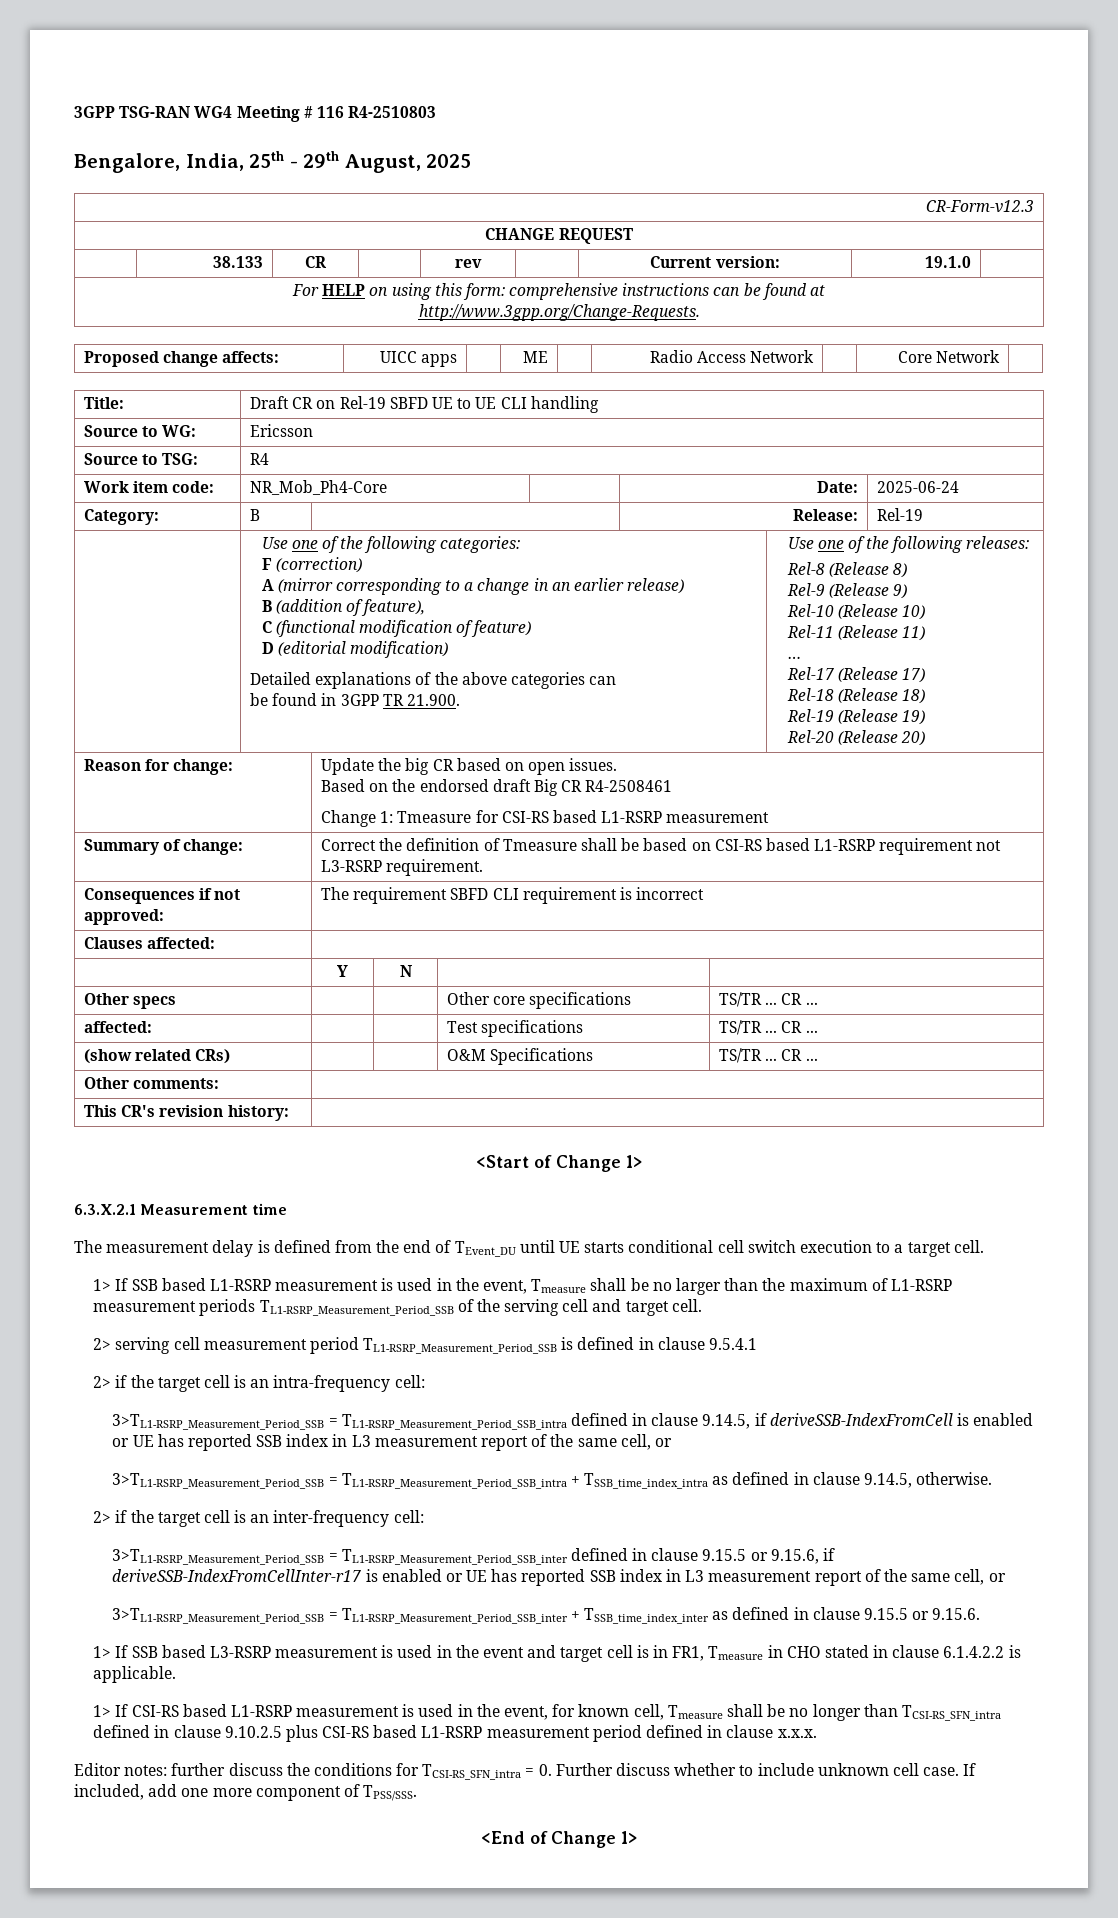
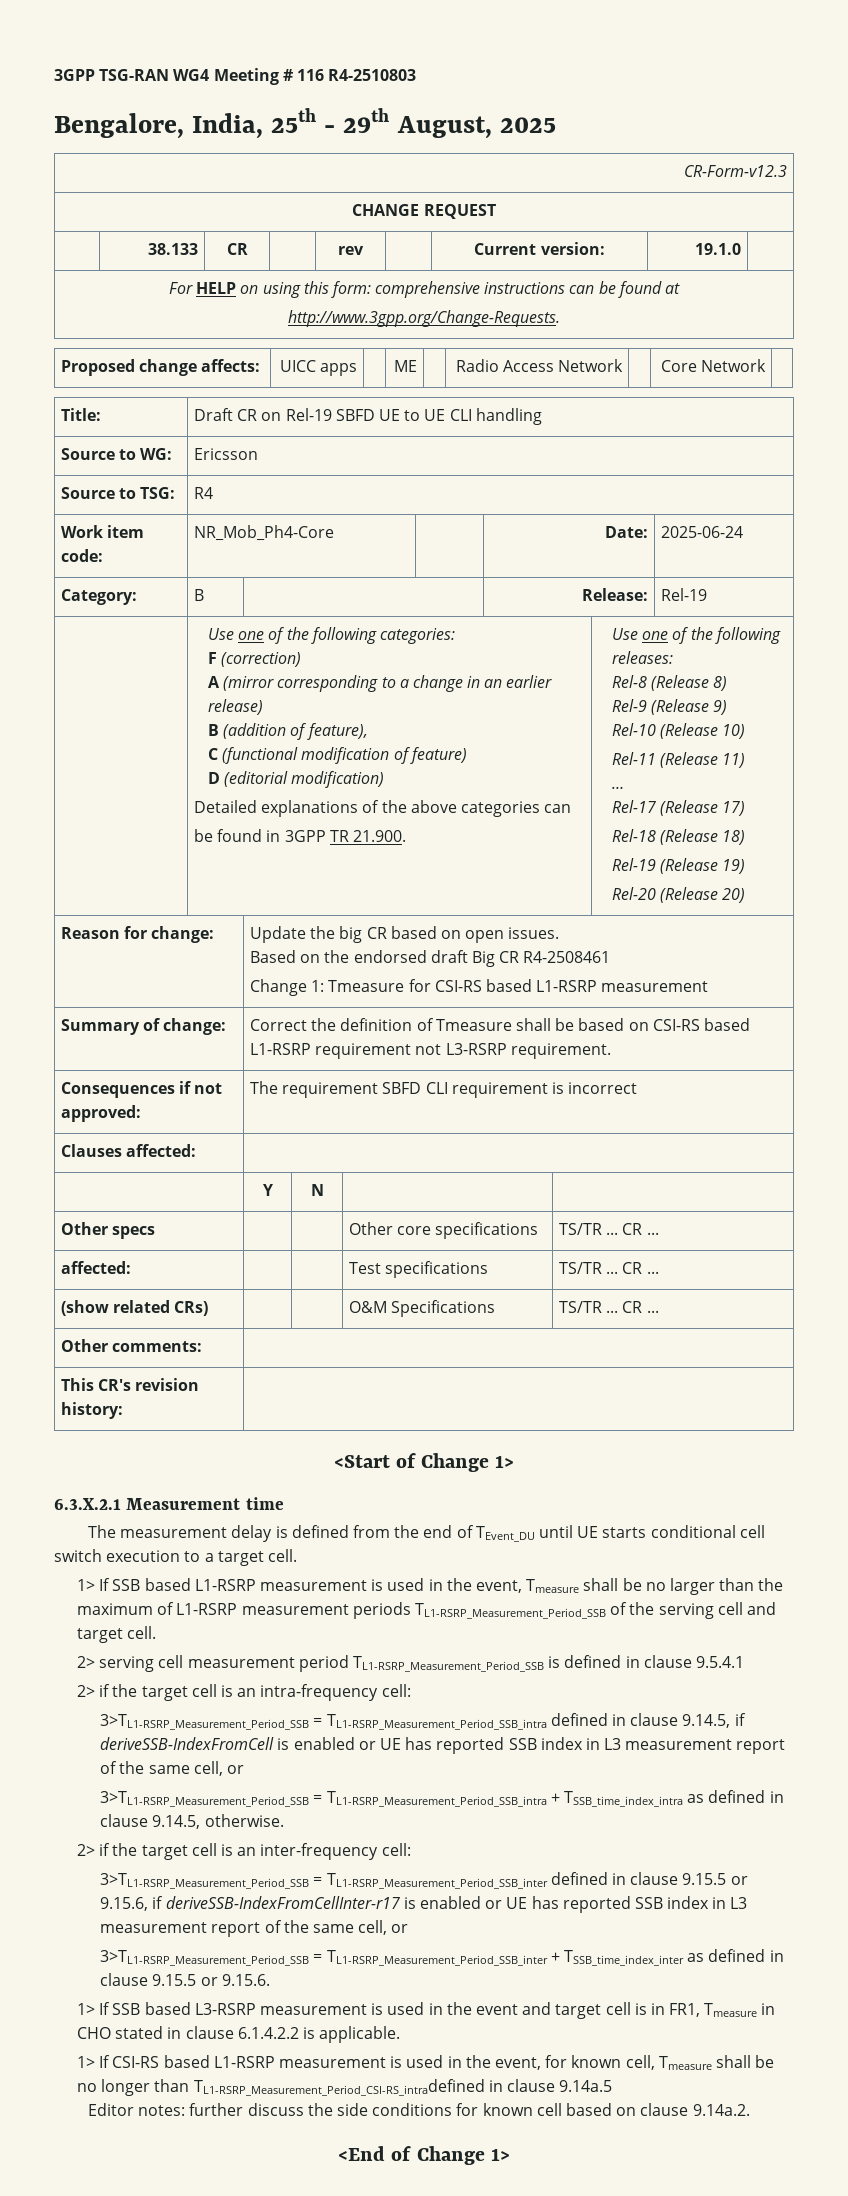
[901,1705,1001,1721] [93,1725,817,1742] TCSI-RS_SFN_intra defined in clause 9.10.2.5 plus CSI-RS based L1-RSRP measurement period defined in clause x.x.x. -> [193,2079,613,2096] TL1-RSRP_Measurement_Period_CSI-RS_intradefined in clause 9.14a.5
(310, 1769) none -> [337,2103,369,2116] side
[422,1763,977,1780] [74,1784,418,1801] TCSI-RS_SFN_intra = 0. Further discuss whether to include unknown cell case. If included, add one more component of TPSS/SSS. -> [482,2103,750,2116] known cell based on clause 9.14a.2.

